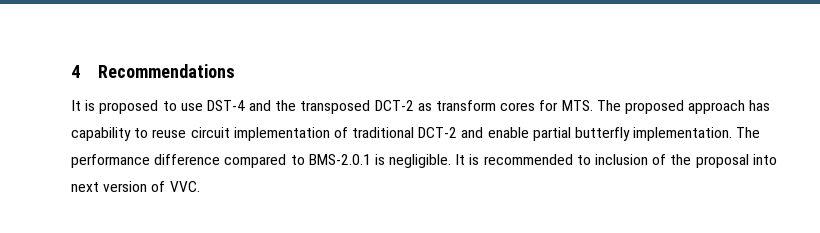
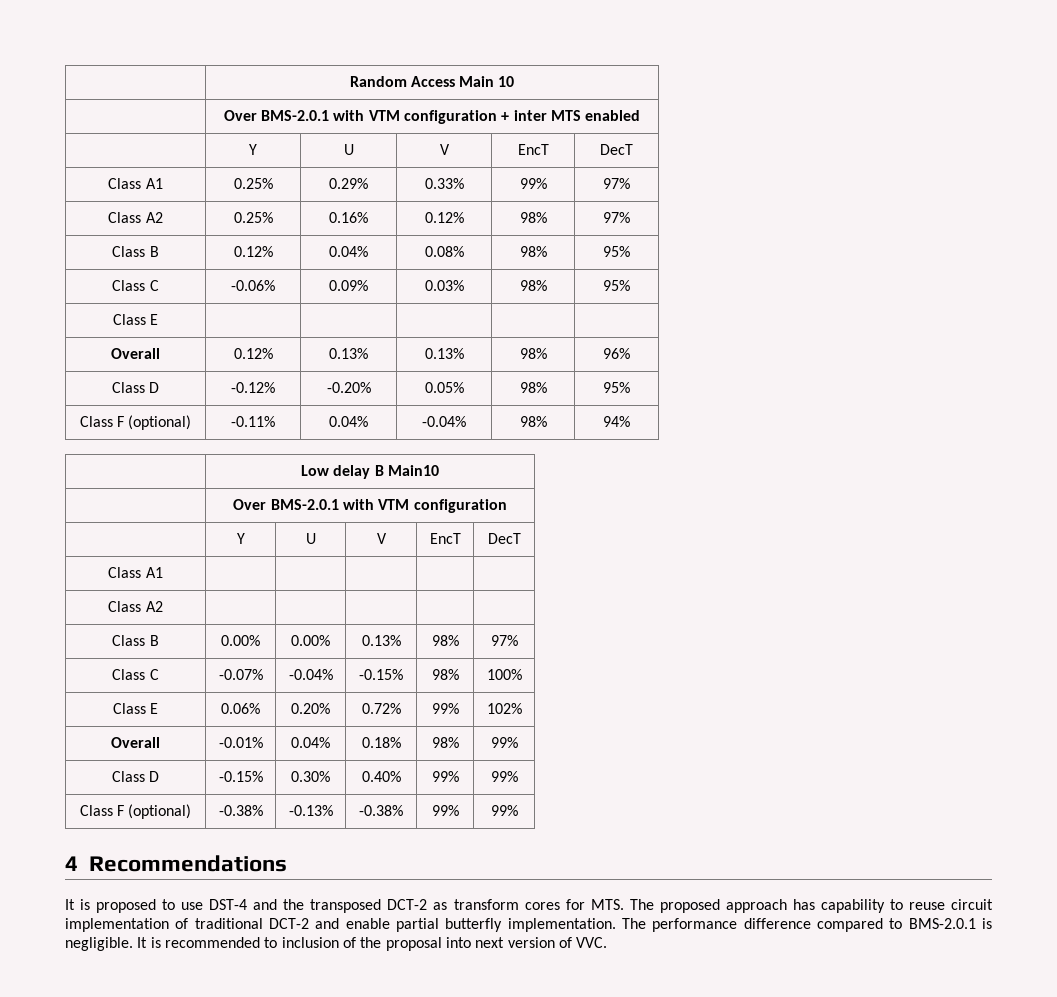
(71, 71) none -> [349,76,515,87] [223,110,641,124] [249,144,257,155] [343,144,354,155] [439,144,450,155] [517,144,549,155] [600,144,633,155] [108,178,163,189] [233,178,273,189] [329,178,368,189] [424,178,464,189] [519,178,547,189] [603,178,630,189] [108,212,163,223] [233,212,273,223] [329,212,368,223] [424,212,464,223] [519,212,547,223] [603,212,630,223] [112,246,159,257] [233,246,273,257] [329,246,368,257] [424,246,464,257] [519,246,547,257] [603,246,630,257] [112,280,159,291] [231,280,275,291] [329,280,368,291] [424,280,464,291] [519,280,547,291] [603,280,630,291] [112,314,159,325] [111,348,160,359] [233,348,273,359] [329,348,368,359] [424,348,464,359] [519,348,547,359] [603,348,630,359] [111,382,160,393] [231,382,275,393] [326,382,371,393] [424,382,464,393] [519,382,547,393] [603,382,630,393] [79,415,192,430] [231,416,275,427] [329,416,368,427] [422,416,466,427] [519,416,547,427] [603,416,630,427] [301,465,439,479] [233,499,507,513] [236,533,245,544] [305,533,316,544] [376,533,387,544] [429,533,461,544] [487,533,521,544] [108,567,163,578] [108,601,163,612] [112,635,159,646] [221,635,260,646] [291,635,330,646] [361,635,401,646] [431,635,459,646] [490,635,518,646] [112,669,159,680] [218,669,263,680] [288,669,333,680] [359,669,403,680] [431,669,459,680] [486,669,522,680] [112,703,159,714] [221,703,260,714] [291,703,330,714] [361,703,401,714] [431,703,459,714] [486,703,522,714] [111,737,160,748] [218,737,263,748] [291,737,330,748] [361,737,401,748] [431,737,459,748] [490,737,518,748] [111,771,160,782] [218,771,263,782] [291,771,330,782] [361,771,401,782] [431,771,459,782] [490,771,518,782] [79,804,192,819] [218,805,263,816] [288,805,333,816] [359,805,403,816] [431,805,459,816] [490,805,518,816] | Random Access Main 10 // | Over BMS-2.0.1 with VTM configuration + inter MTS enabled // | Y | U | V | EncT | DecT // Class A1 | 0.25% | 0.29% | 0.33% | 99% | 97% // Class A2 | 0.25% | 0.16% | 0.12% | 98% | 97% // Class B | 0.12% | 0.04% | 0.08% | 98% | 95% // Class C | -0.06% | 0.09% | 0.03% | 98% | 95% // Class E | | | | | // Overall | 0.12% | 0.13% | 0.13% | 98% | 96% // Class D | -0.12% | -0.20% | 0.05% | 98% | 95% // Class F (optional) | -0.11% | 0.04% | -0.04% | 98% | 94% // | Low delay B Main10 // | Over BMS-2.0.1 with VTM configuration // | Y | U | V | EncT | DecT // Class A1 | | | | | // Class A2 | | | | | // Class B | 0.00% | 0.00% | 0.13% | 98% | 97% // Class C | -0.07% | -0.04% | -0.15% | 98% | 100% // Class E | 0.06% | 0.20% | 0.72% | 99% | 102% // Overall | -0.01% | 0.04% | 0.18% | 98% | 99% // Class D | -0.15% | 0.30% | 0.40% | 99% | 99% // Class F (optional) | -0.38% | -0.13% | -0.38% | 99% | 99% //

